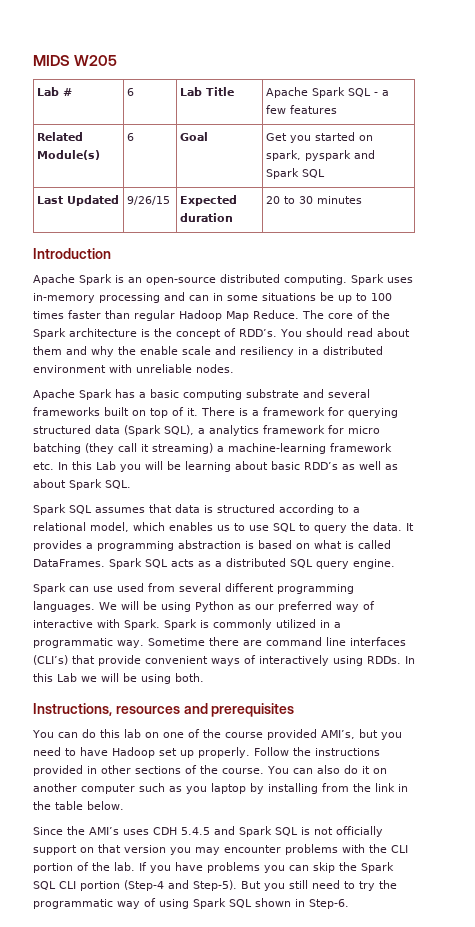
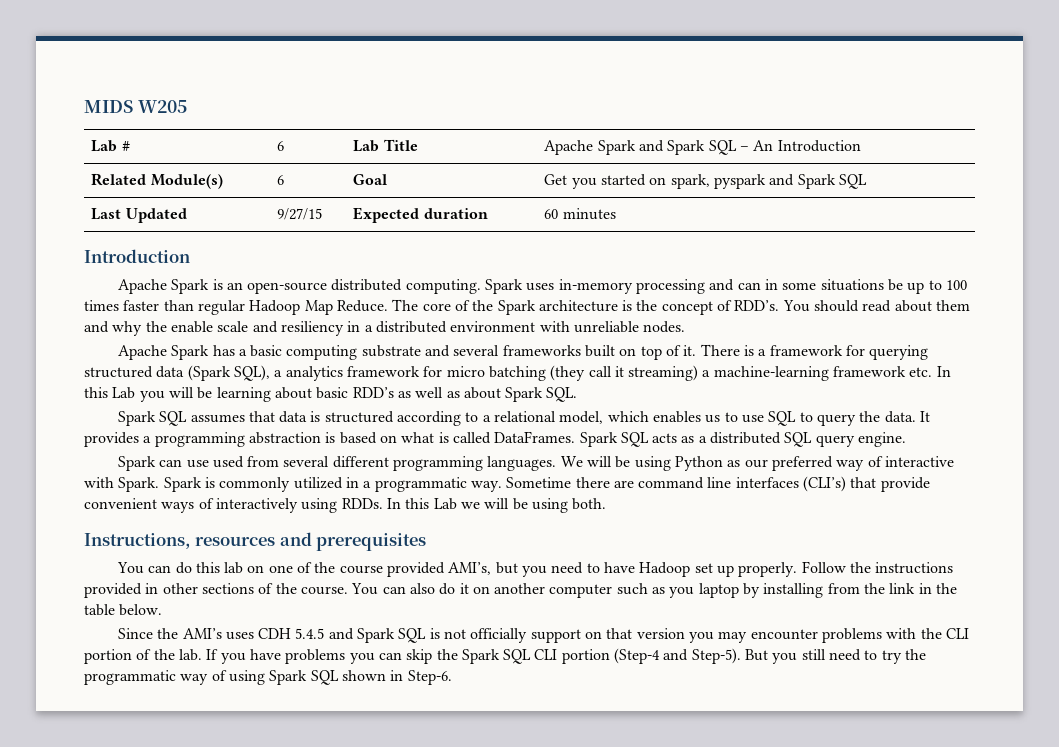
[348,88,390,97] [266,105,338,114] SQL - a few features -> [639,140,861,155] and Spark SQL – An Introduction
[127,196,171,205] 9/26/15 -> [277,208,323,220] 9/27/15
[266,196,314,204] 20 to 30 -> [544,209,559,219] 60

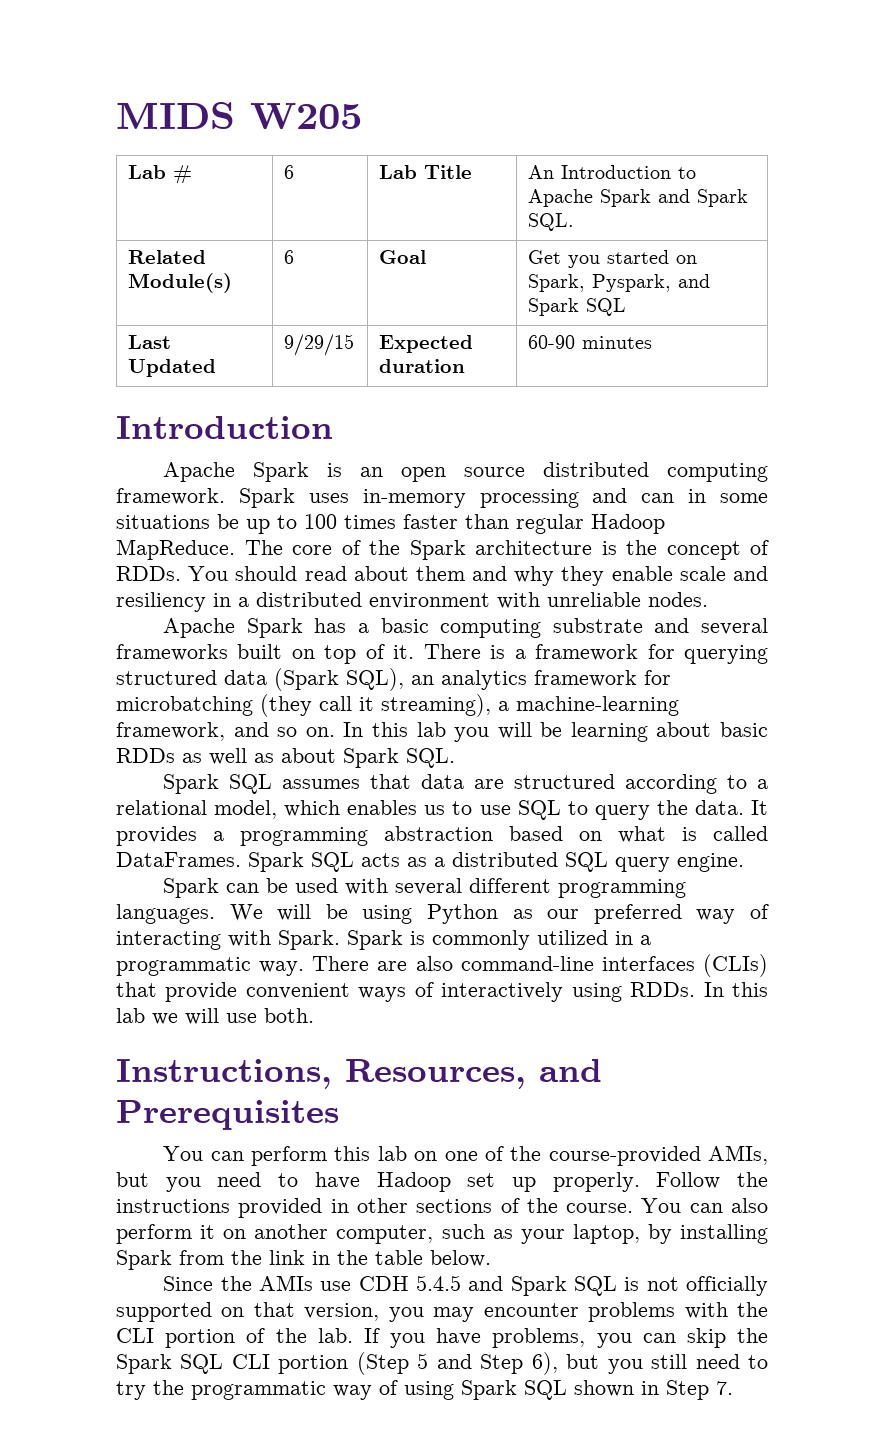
(418, 145) none -> [528,165,697,179] An Introduction to
[708,140,861,155] SQL – An Introduction -> [528,213,575,231] SQL.
[670,174,766,189] spark, pyspark -> [528,274,672,292] Spark, Pyspark,
[277,208,323,220] 9/27/15 -> [284,334,355,356] 9/29/15
[544,209,559,219] 60 -> [528,335,576,349] 60-90
[247,279,481,294] open-source distributed computing. -> [401,462,768,482] [116,488,225,505] open source distributed computing framework.
[304,300,388,315] Map Reduce. -> [116,539,235,560] MapReduce.
[734,300,780,311] RDD’s. -> [116,566,181,581] RDDs.
[145,321,167,332] the -> [561,566,605,586] they
[274,370,283,377] a -> [411,675,434,685] an
[446,366,546,381] micro batching -> [116,696,253,716] microbatching
[628,365,699,381] streaming) -> [381,694,491,717] streaming),
[833,366,951,377] [84,387,136,399] framework etc. In this Lab -> [116,722,446,741] framework, and so on. In this lab
[352,387,394,398] RDD’s -> [116,748,175,763] RDDs
[310,411,321,422] is -> [474,779,505,789] are
[325,432,336,443] is -> (493, 833) none
[186,456,280,468] use used from -> [266,878,389,895] be used with
[884,456,954,467] interactive -> [116,931,221,950] interacting
[506,476,847,492] Sometime there are command line interfaces (CLI’s) -> [312,954,768,977] There are also command-line interfaces (CLIs)
[433,498,457,510] Lab -> [116,1008,145,1023] lab
[512,498,568,513] be using -> [226,1013,257,1023] use
[195,532,427,551] [116,562,192,574] resources and prerequisites // You can do -> [345,1059,602,1089] [116,1100,339,1130] [163,1146,328,1166] Resources, and Prerequisites // You can perform
[339,562,492,577] course provided AMI’s, -> [548,1145,768,1166] course-provided AMIs,
[439,583,456,595] do -> [116,1224,192,1244] perform
[549,584,613,598] computer -> [336,1225,434,1244] computer,
[669,583,739,598] you laptop -> [520,1224,640,1244] your laptop,
(824, 590) none -> [116,1250,172,1270] Spark
[182,628,254,640] AMI’s uses -> [258,1275,352,1291] AMIs use
[530,629,581,643] support -> [116,1302,212,1322] supported
[636,628,685,639] version -> [304,1303,380,1321] version,
[285,649,346,664] problems -> [492,1328,586,1348] problems,
[614,648,769,664] (Step-4 and Step-5). But -> [356,1352,600,1375] (Step 5 and Step 6), but
[407,670,452,685] Step-6. -> [666,1380,733,1400] Step 7.

